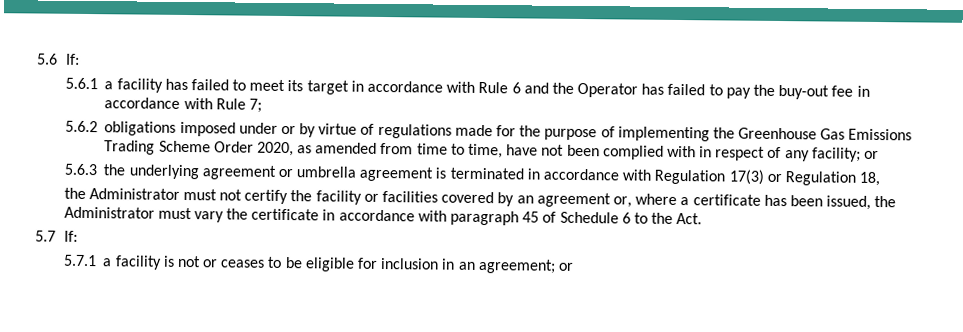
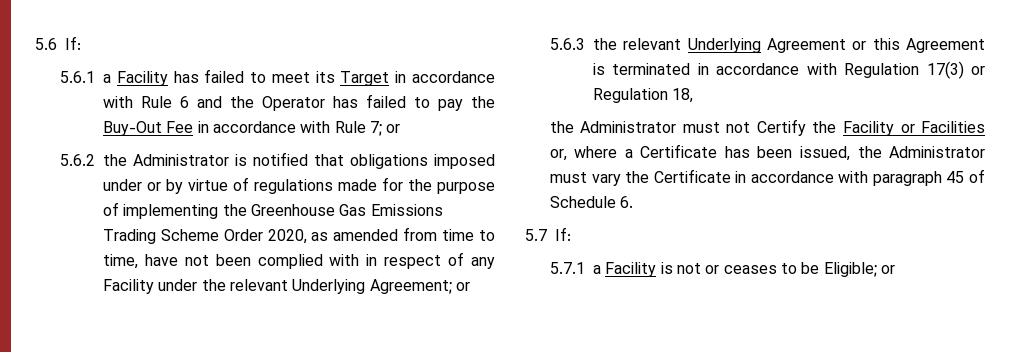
[116,78,163,93] facility -> [116,71,168,86] Facility
[306,80,349,95] target -> [340,71,390,86] Target
[778,85,854,100] buy-out fee -> [102,121,194,136] Buy-Out Fee
(262, 105) none -> [386,124,401,133] or
(98, 126) none -> [102,152,344,166] the Administrator is notified that
[811,147,880,162] [63,163,434,182] facility; or // 5.6.3 the underlying agreement or umbrella agreement -> [102,279,470,294] [549,38,985,53] Facility under the relevant Underlying Agreement; or // 5.6.3 the relevant Underlying Agreement or this Agreement
[244,189,611,208] certify the facility or facilities covered by an agreement -> [756,119,985,136] Certify the Facility or Facilities
[692,194,761,206] certificate -> [640,144,718,158] Certificate
[251,208,320,221] certificate -> [653,169,731,183] Certificate
[621,212,703,225] 6 to the Act. -> [620,196,634,208] 6.
[114,255,162,270] facility -> [605,262,657,277] Facility
[304,257,556,274] eligible for inclusion in an agreement; -> [823,262,877,277] Eligible;

